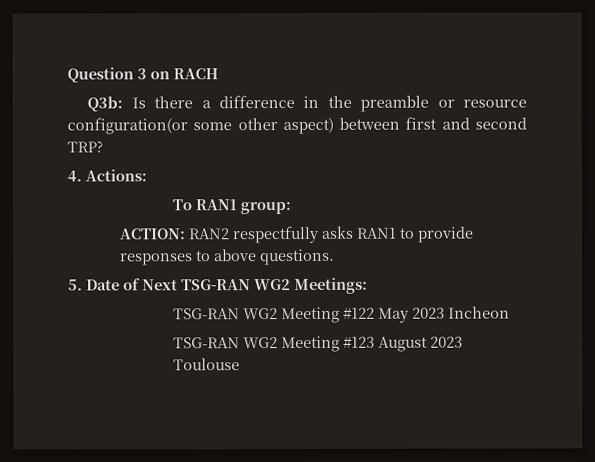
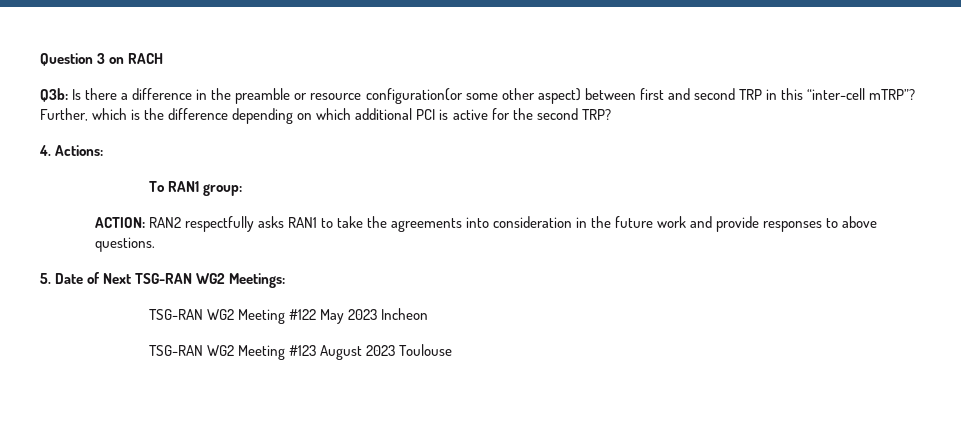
(527, 123) none -> [738,88,916,100] [40,108,578,124] TRP in this “inter-cell mTRP”? Further, which is the difference depending on which additional PCI is active for the second
(416, 233) none -> [336,216,713,232] take the agreements into consideration in the future work and

